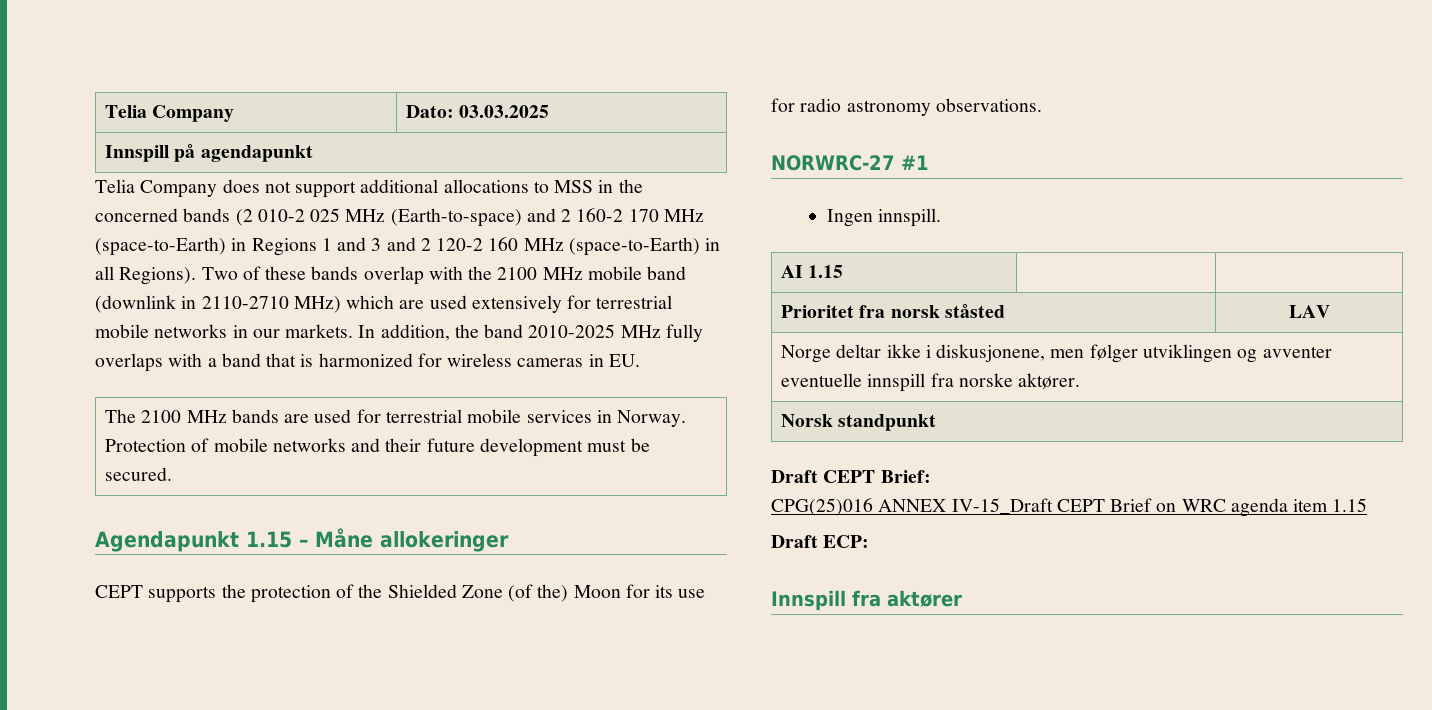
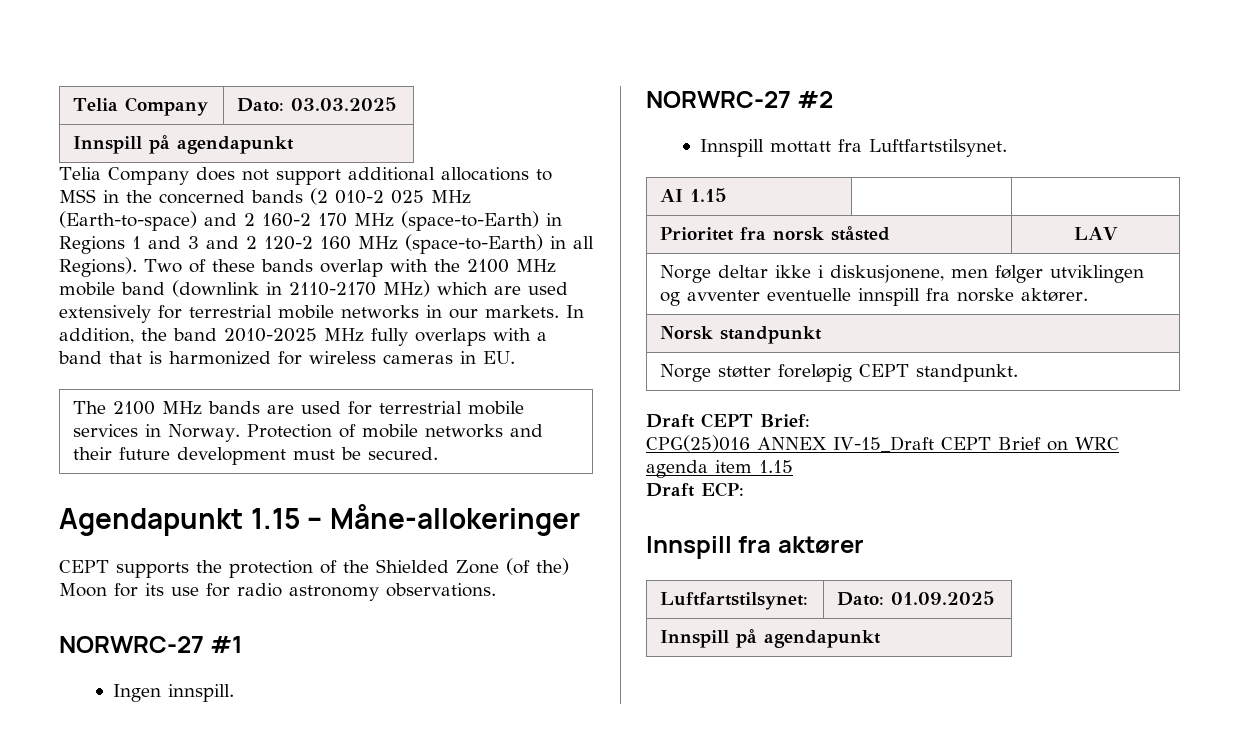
[201,296,289,309] 2110-2710 -> [289,282,376,296] 2110-2170
[315,528,509,552] Måne allokeringer -> [329,504,580,536] Måne-allokeringer
(941, 217) none -> [646,91,834,108] [699,139,1007,157] // NORWRC-27 #2 // Innspill mottatt fra Luftfartstilsynet.
(937, 422) none -> [660,364,1019,382] // Norge støtter foreløpig CEPT standpunkt.
(962, 598) none -> [660,592,809,610] [837,591,996,606] [660,629,882,648] // Luftfartstilsynet: | Dato: 01.09.2025 // Innspill på agendapunkt

